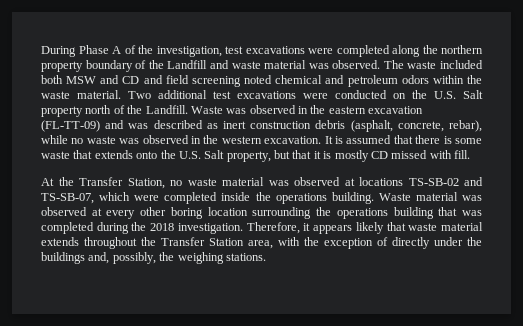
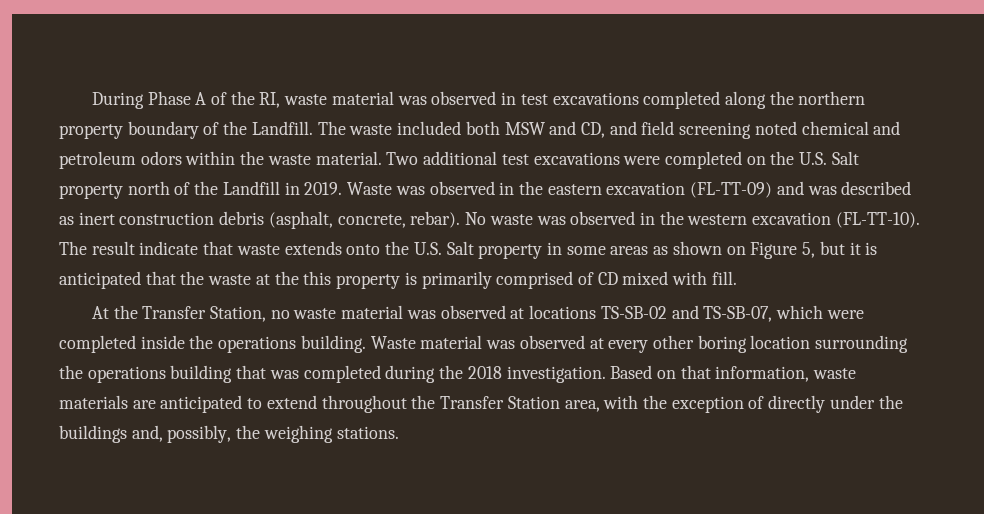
[156,46,333,57] investigation, test excavations were -> [259,91,639,108] RI, waste material was observed in test excavations
[167,60,381,69] Landfill and waste material was observed. -> [251,121,313,135] Landfill.
[122,76,140,84] CD -> [580,122,605,138] CD,
[335,90,387,99] conducted -> [664,151,742,169] completed
[145,105,188,114] Landfill. -> [222,181,343,195] Landfill in 2019.
[448,120,482,132] [41,135,84,144] rebar), while no -> [410,211,487,228] rebar). No
[264,135,482,144] [41,150,93,159] excavation. It is assumed that there is some waste that -> [752,212,920,228] [59,241,280,255] excavation (FL-TT-10). The result indicate that waste
[226,150,428,162] property, but that it is mostly CD missed -> [478,241,878,259] [59,271,669,289] property in some areas as shown on Figure 5, but it is anticipated that the waste at the this property is primarily comprised of CD mixed
[246,222,484,234] [41,237,79,246] Therefore, it appears likely that waste material extends -> [610,365,857,382] [59,395,317,413] Based on that information, waste materials are anticipated to extend

